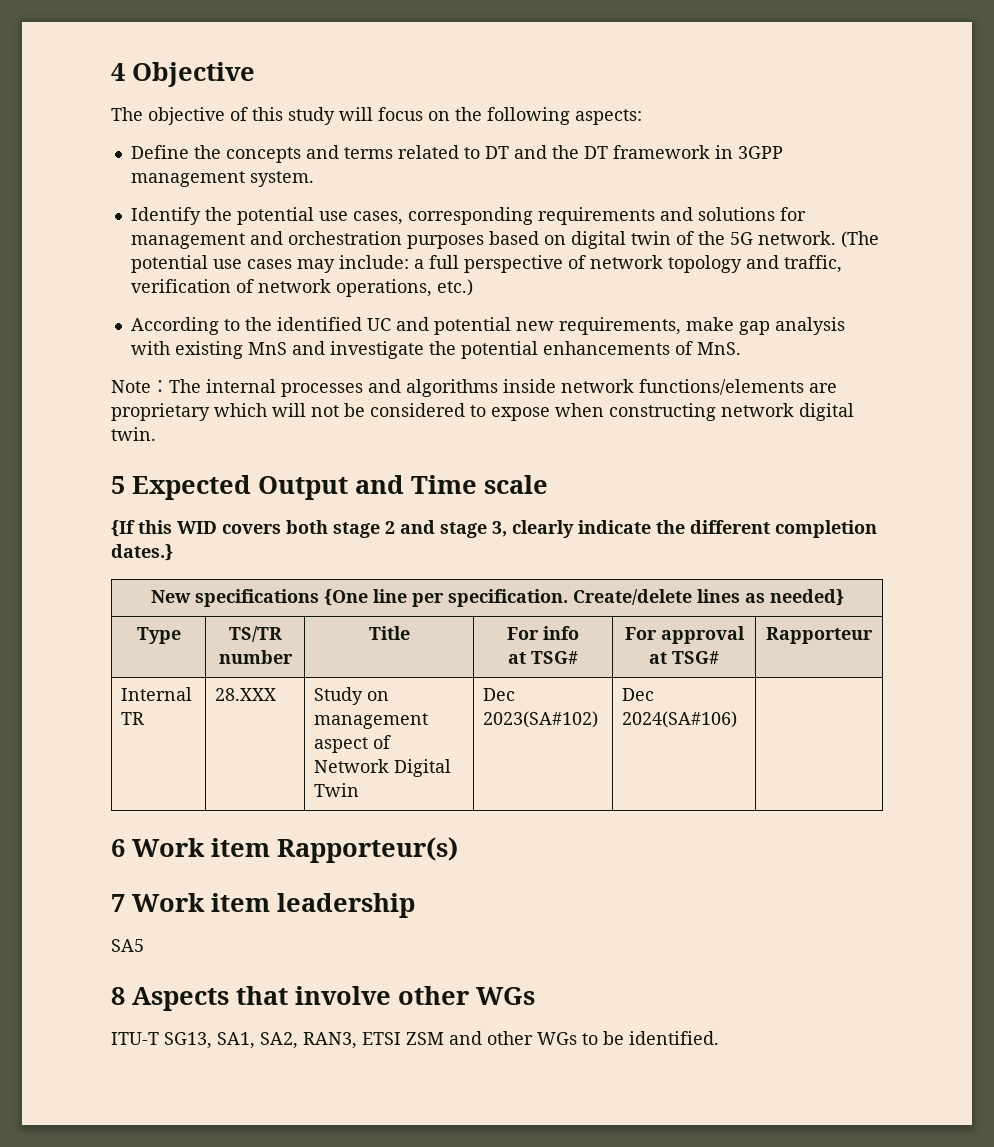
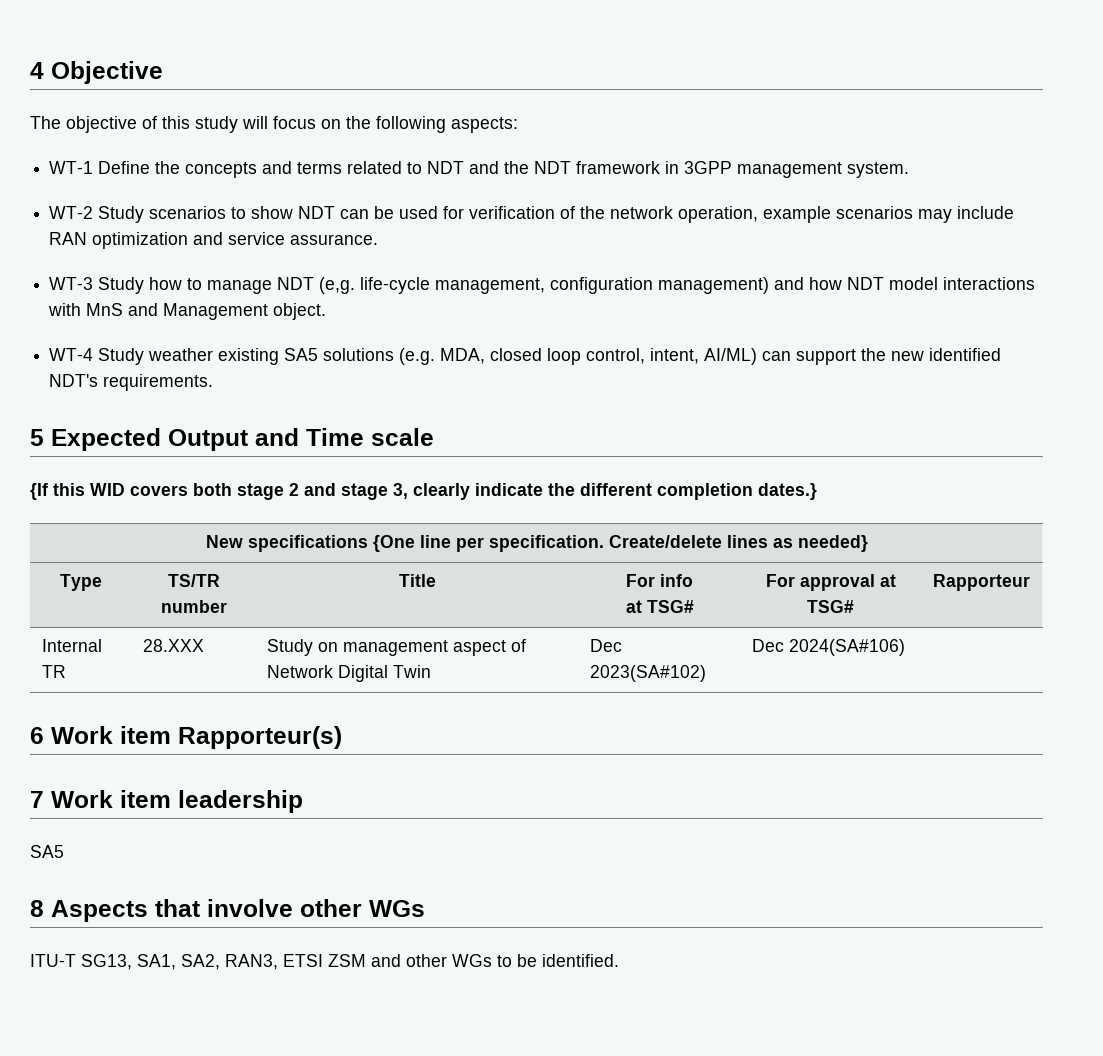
(642, 117) none -> [49,161,94,174] WT-1
[484,146,509,159] DT -> [427,161,465,174] NDT
[583,146,608,159] DT -> [534,161,572,174] NDT
[130,207,806,225] [130,231,879,249] [130,255,842,273] [130,279,473,297] [130,317,845,335] [130,341,741,359] [111,379,837,397] [111,403,854,421] [111,427,156,441] Identify the potential use cases, corresponding requirements and solutions for management and orchestration purposes based on digital twin of the 5G network. (The potential use cases may include: a full perspective of network topology and traffic, verification of network operations, etc.) // According to the identified UC and potential new requirements, make gap analysis with existing MnS and investigate the potential enhancements of MnS. // Note：The internal processes and algorithms inside network functions/elements are proprietary which will not be considered to expose when constructing network digital twin. -> [49,206,1015,223] [49,232,379,249] [49,277,1036,294] [48,303,327,320] [49,348,1002,365] [49,374,214,391] WT-2 Study scenarios to show NDT can be used for verification of the network operation, example scenarios may include RAN optimization and service assurance. // WT-3 Study how to manage NDT (e,g. life-cycle management, configuration management) and how NDT model interactions with MnS and Management object. // WT-4 Study weather existing SA5 solutions (e.g. MDA, closed loop control, intent, AI/ML) can support the new identified NDT's requirements.

